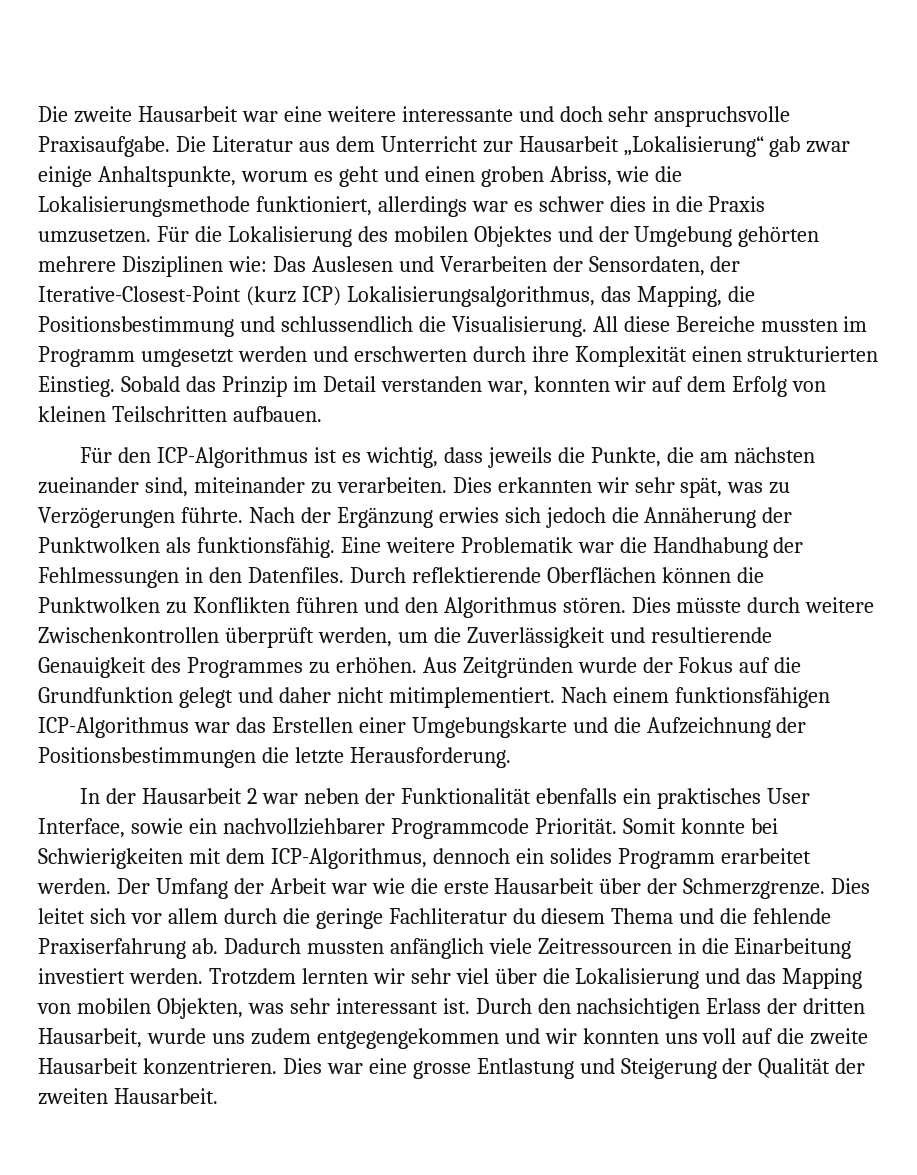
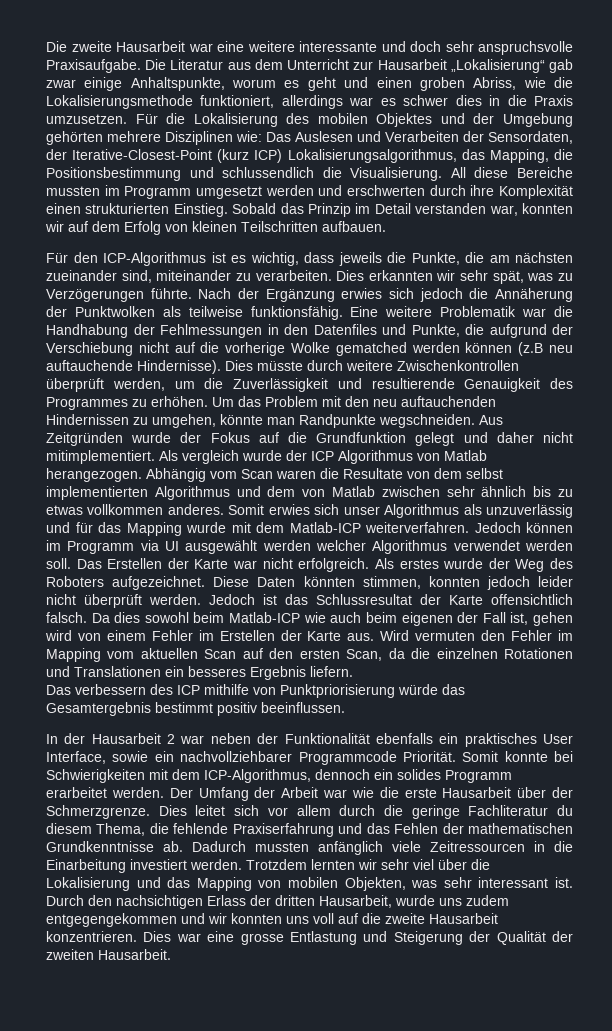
(191, 545) none -> [188,306,243,317] teilweise
[247,567,764,583] [38,597,626,618] Datenfiles. Durch reflektierende Oberflächen können die Punktwolken zu Konflikten führen und den Algorithmus stören. -> [313,324,573,338] [46,342,573,356] [46,360,221,374] Datenfiles und Punkte, die aufgrund der Verschiebung nicht auf die vorherige Wolke gematched werden können (z.B neu auftauchende Hindernisse).
(417, 665) none -> [212,396,496,407] [46,414,475,428] Um das Problem mit den neu auftauchenden Hindernissen zu umgehen, könnte man Randpunkte wegschneiden.
[560,687,830,708] [38,717,807,738] [38,747,511,768] Nach einem funktionsfähigen ICP-Algorithmus war das Erstellen einer Umgebungskarte und die Aufzeichnung der Positionsbestimmungen die letzte Herausforderung. -> [159,450,487,464] [46,468,503,482] [46,486,574,500] [46,504,574,518] [46,522,573,536] [46,540,573,554] [46,558,574,572] [46,576,573,590] [46,594,573,608] [46,612,574,626] [45,630,573,641] [46,648,573,662] [46,666,353,680] [46,684,465,698] [46,702,345,716] Als vergleich wurde der ICP Algorithmus von Matlab herangezogen. Abhängig vom Scan waren die Resultate von dem selbst implementierten Algorithmus und dem von Matlab zwischen sehr ähnlich bis zu etwas vollkommen anderes. Somit erwies sich unser Algorithmus als unzuverlässig und für das Mapping wurde mit dem Matlab-ICP weiterverfahren. Jedoch können im Programm via UI ausgewählt werden welcher Algorithmus verwendet werden soll. Das Erstellen der Karte war nicht erfolgreich. Als erstes wurde der Weg des Roboters aufgezeichnet. Diese Daten könnten stimmen, konnten jedoch leider nicht überprüft werden. Jedoch ist das Schlussresultat der Karte offensichtlich falsch. Da dies sowohl beim Matlab-ICP wie auch beim eigenen der Fall ist, gehen wird von einem Fehler im Erstellen der Karte aus. Wird vermuten den Fehler im Mapping vom aktuellen Scan auf den ersten Scan, da die einzelnen Rotationen und Translationen ein besseres Ergebnis liefern. // Das verbessern des ICP mithilfe von Punktpriorisierung würde das Gesamtergebnis bestimmt positiv beeinflussen.
[611,908,715,924] Thema und -> [96,823,146,836] Thema,
(186, 948) none -> [338,823,573,834] [46,841,154,852] und das Fehlen der mathematischen Grundkenntnisse

